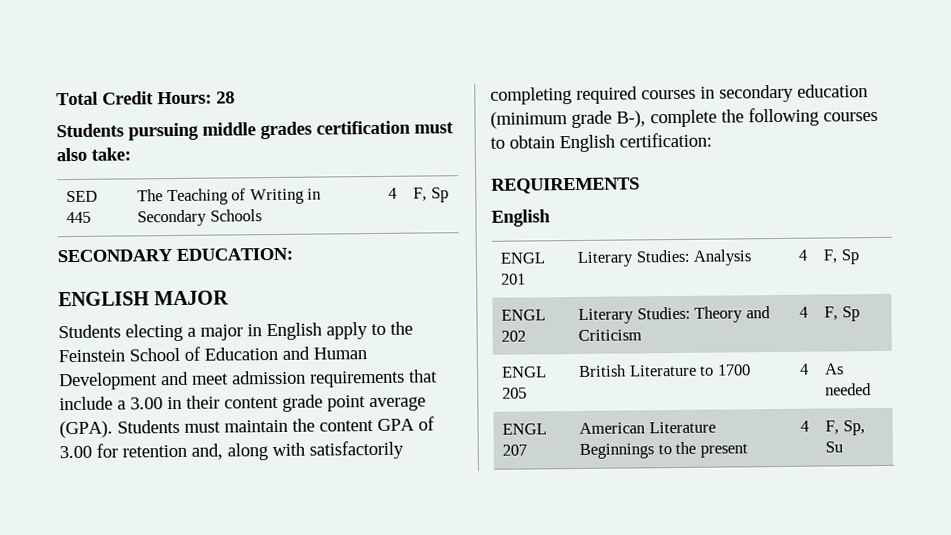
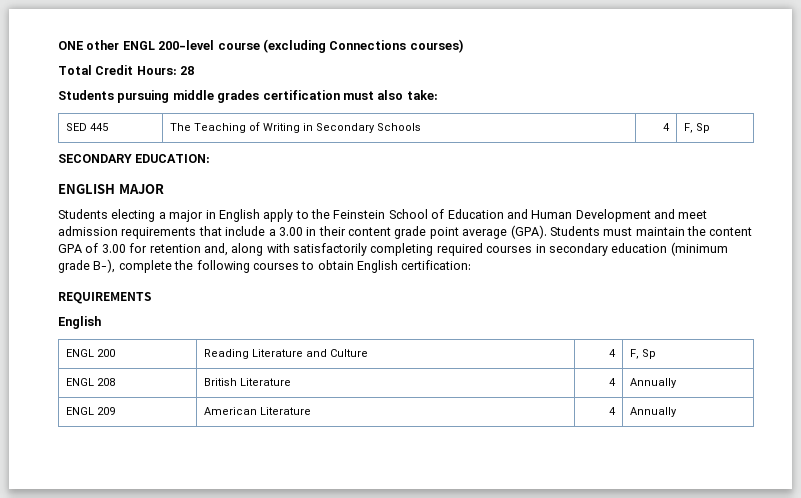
(56, 98) none -> [58,39,464,53] ONE other ENGL 200-level course (excluding Connections courses) //
[501,273,527,285] [577,249,752,267] [797,249,807,261] [823,249,859,265] [501,309,547,321] [501,330,527,342] [578,306,771,324] [578,329,643,341] [798,306,808,318] [824,306,860,322] [501,366,548,378] [502,387,528,399] [578,364,751,377] [798,363,809,375] [824,363,845,375] [825,383,873,396] [502,423,548,435] [502,444,528,456] [579,421,716,434] [579,441,748,459] [799,420,809,432] [825,420,865,436] [825,441,844,453] 201 | Literary Studies: Analysis | 4 | F, Sp // ENGL 202 | Literary Studies: Theory and Criticism | 4 | F, Sp // ENGL 205 | British Literature to 1700 | 4 | As needed // ENGL 207 | American Literature Beginnings to the present | 4 | F, Sp, Su -> [97,349,116,357] [204,349,369,359] [608,349,616,357] [630,349,657,359] [66,378,116,386] [204,378,292,386] [608,378,616,386] [630,378,678,388] [66,407,116,415] [204,407,312,415] [608,407,616,415] [630,407,678,417] 200 | Reading Literature and Culture | 4 | F, Sp // ENGL 208 | British Literature | 4 | Annually // ENGL 209 | American Literature | 4 | Annually

